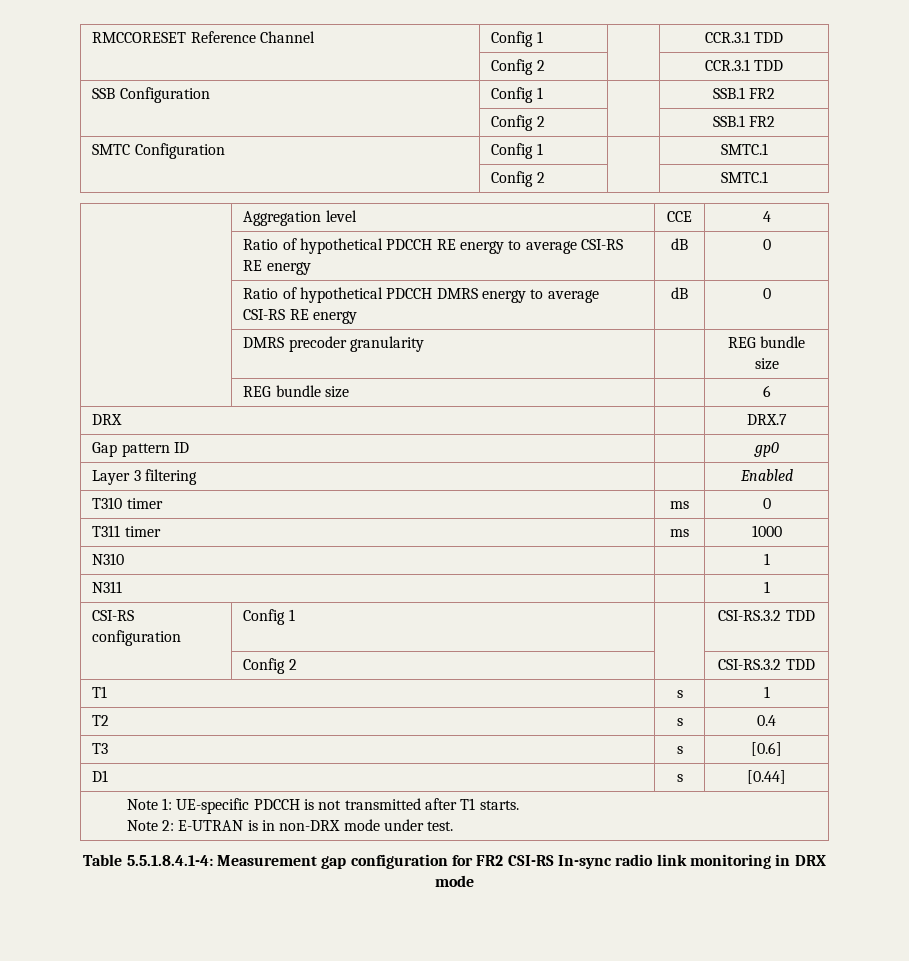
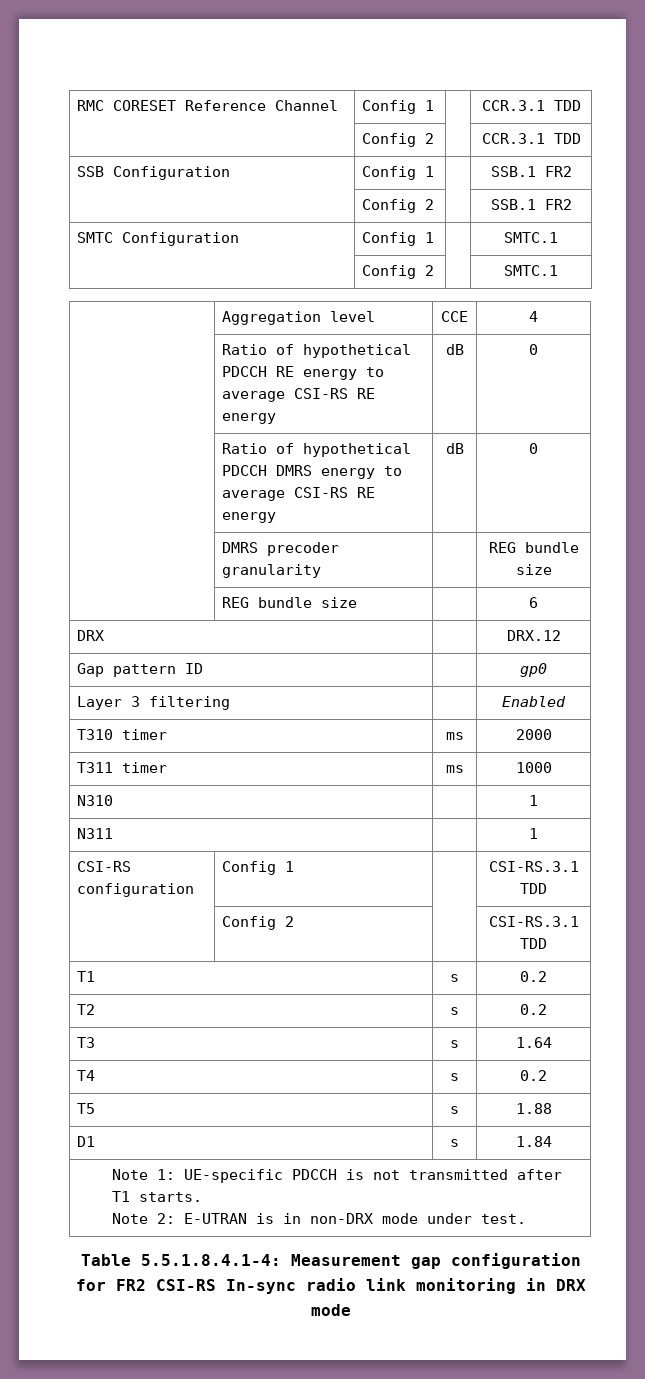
[92,32,187,43] RMCCORESET -> [77,100,177,111] RMC CORESET
[746,414,787,425] DRX.7 -> [506,630,561,641] DRX.12
[762,498,771,509] 0 -> [515,729,552,740] 2000
[718,610,815,621] [243,658,297,674] [718,659,782,670] CSI-RS.3.2 TDD // | Config 2 | | CSI-RS.3.2 -> [488,861,579,872] [520,883,547,894] [222,916,295,930] [488,916,579,927] CSI-RS.3.1 TDD // | Config 2 | | CSI-RS.3.1
[763,686,770,698] 1 -> [520,971,547,982] 0.2
[757,715,776,726] 0.4 -> [520,1004,547,1015] 0.2
[751,742,782,756] [0.6] -> [515,1037,552,1048] [77,1070,96,1081] [450,1073,459,1081] [520,1070,547,1081] [77,1103,96,1114] [450,1106,459,1114] [515,1103,552,1114] 1.64 // T4 | s | 0.2 // T5 | s | 1.88
[747,770,786,784] [0.44] -> [515,1136,552,1147] 1.84

